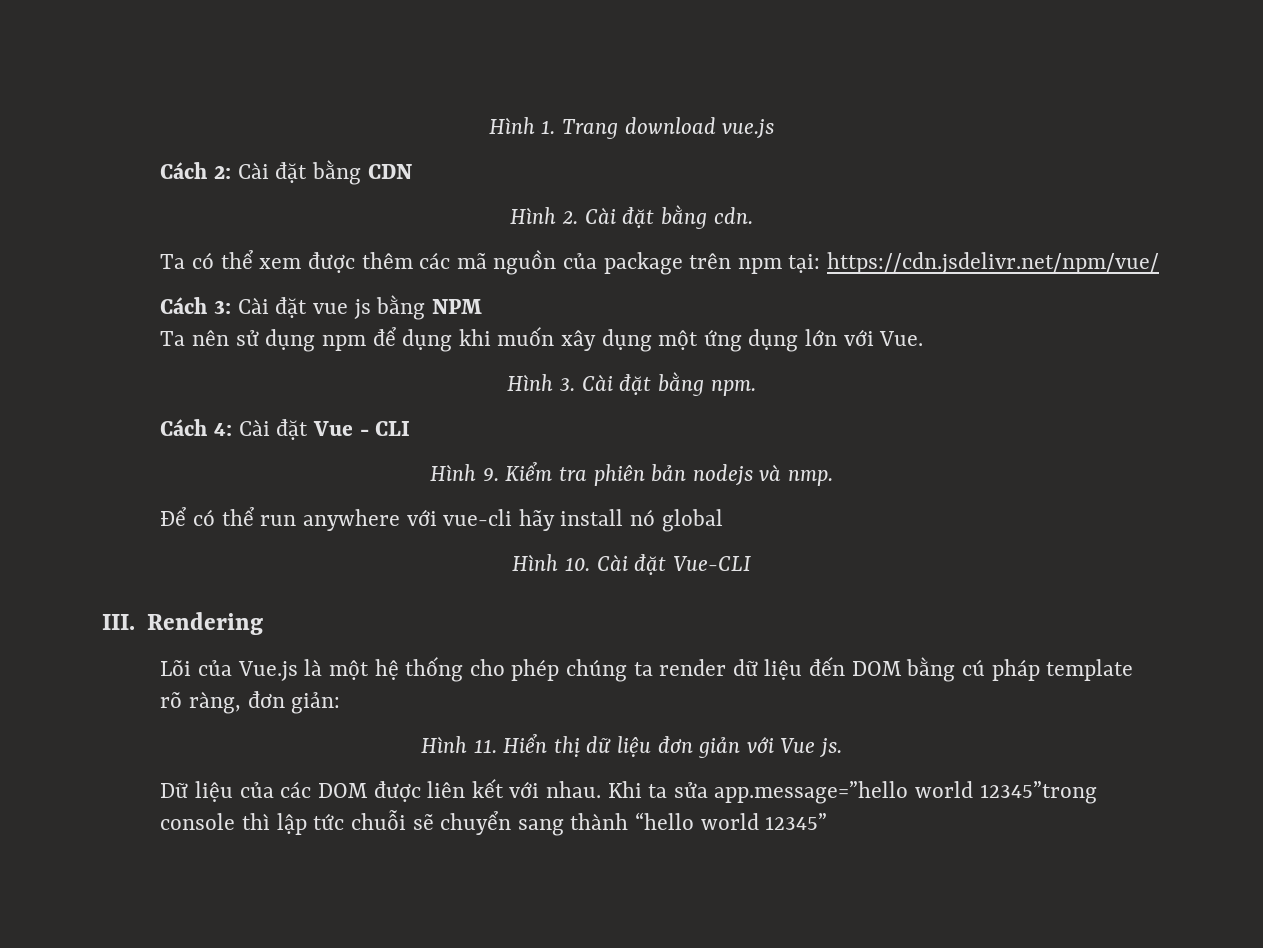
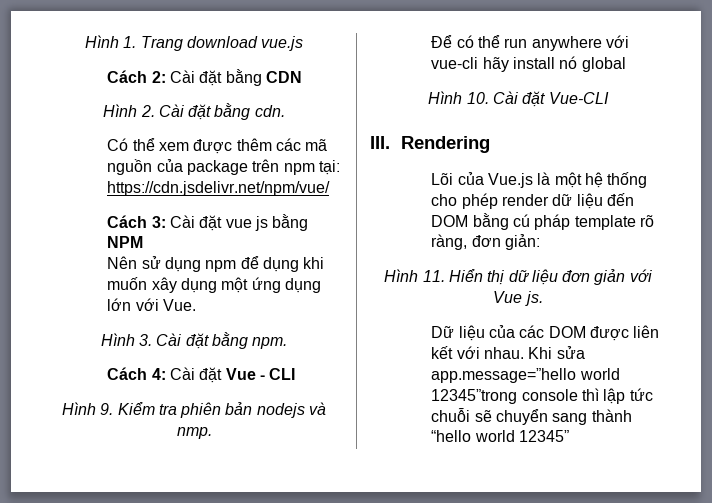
[160,252,215,269] Ta có -> [107,138,129,151] Có
[160,330,230,346] Ta nên -> [107,256,138,269] Nên
[566,659,653,682] chúng ta -> (498, 201) none
[648,784,668,798] ta -> (553, 353) none

